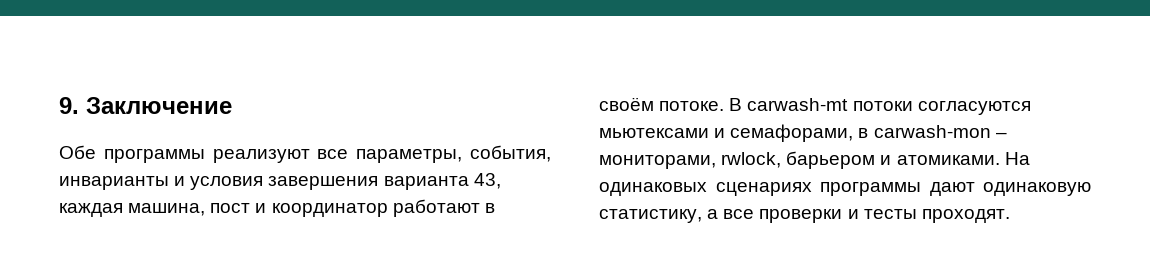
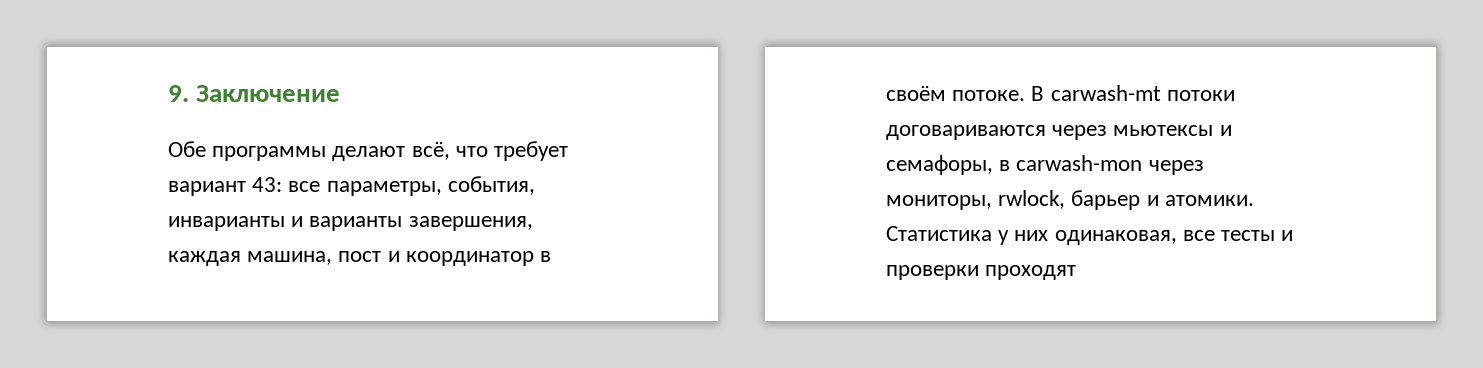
[212,149,310,163] реализуют -> [332,141,569,161] [168,177,283,196] делают всё, что требует вариант 43:
[190,173,501,190] условия завершения варианта 43, -> [309,216,533,231] варианты завершения,
[392,199,480,217] работают -> (534, 258) none
[917,101,1031,115] [599,124,1007,142] [599,151,1030,169] [599,182,1091,196] [599,209,1010,223] согласуются мьютексами и семафорами, в carwash-mon – мониторами, rwlock, барьером и атомиками. На одинаковых сценариях программы дают одинаковую статистику, а все проверки и тесты проходят. -> [886,125,1232,140] [886,155,1204,175] [886,190,1254,210] [886,226,1294,245] [886,265,1077,280] договариваются через мьютексы и семафоры, в carwash-mon через мониторы, rwlock, барьер и атомики. Статистика у них одинаковая, все тесты и проверки проходят

